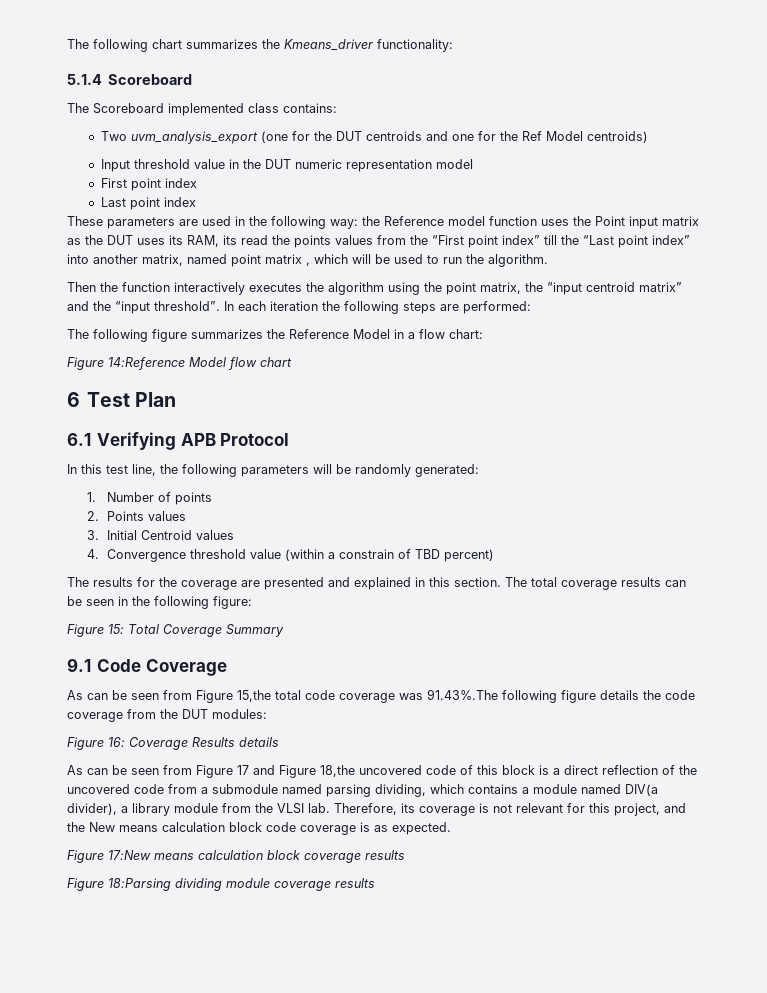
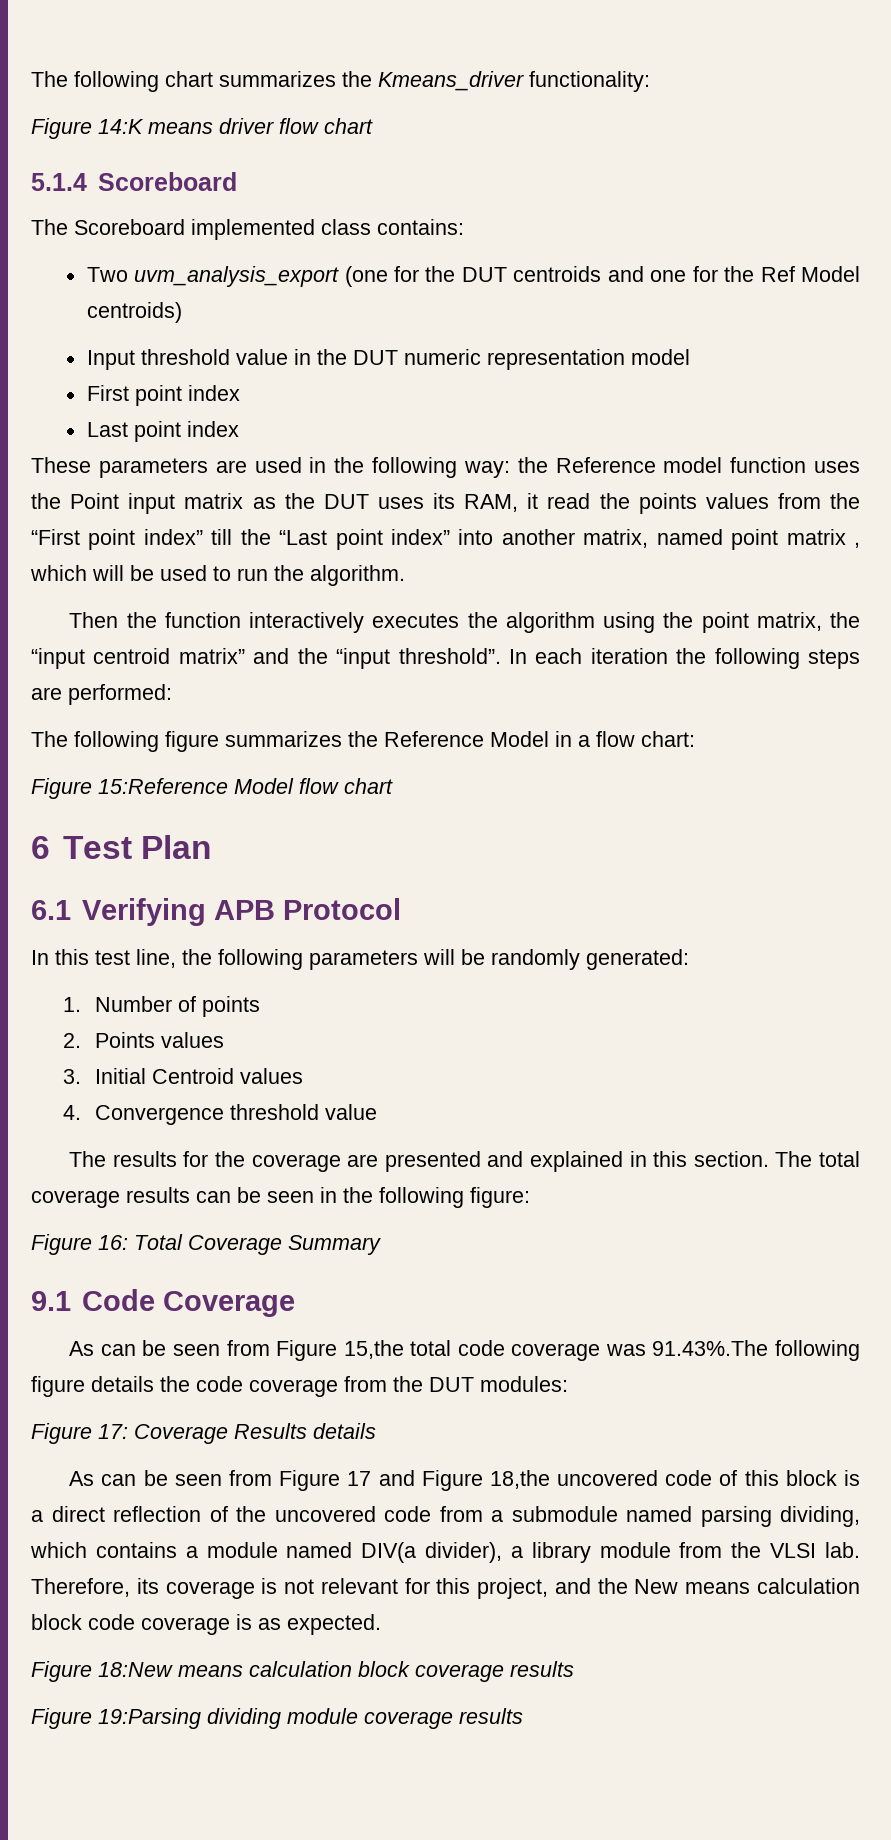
(453, 45) none -> [31,118,373,139] // Figure 14:K means driver flow chart
[223,235,237,245] its -> [527,493,539,509] it
[108,357,185,370] 14:Reference -> [98,778,228,794] 15:Reference
[284,549,494,562] (within a constrain of TBD percent) -> (377, 1112) none
[108,624,124,634] 15: -> [98,1235,128,1250] 16:
[108,737,125,747] 16: -> [98,1424,128,1439] 17:
[108,850,151,860] 17:New -> [98,1662,173,1677] 18:New
[108,878,171,891] 18:Parsing -> [98,1708,201,1729] 19:Parsing

